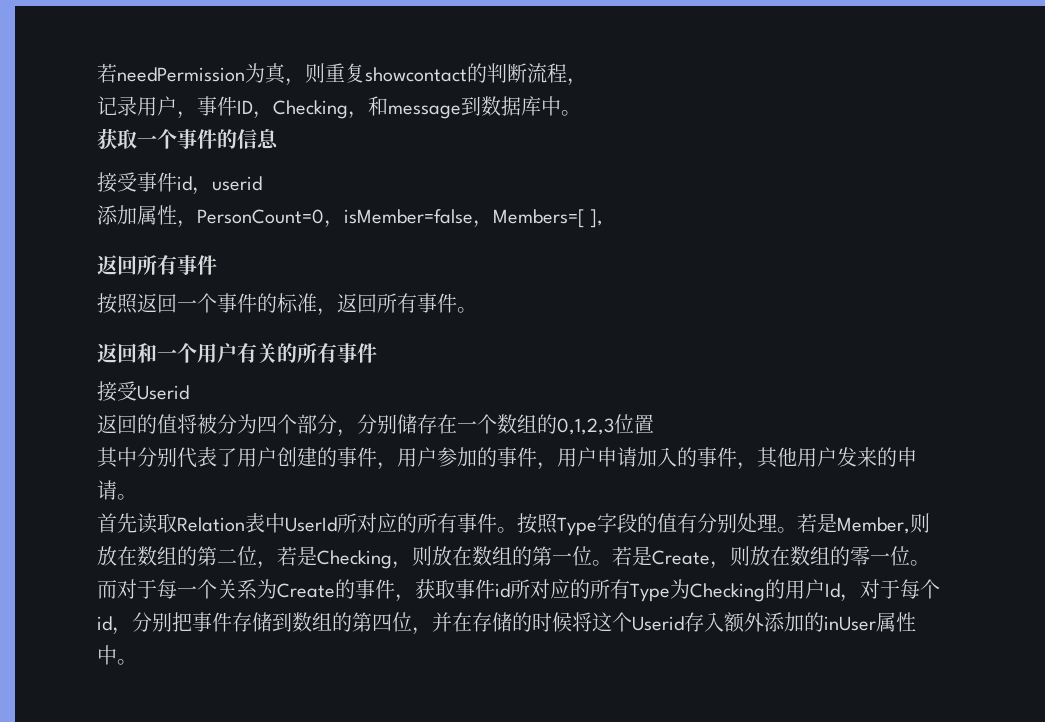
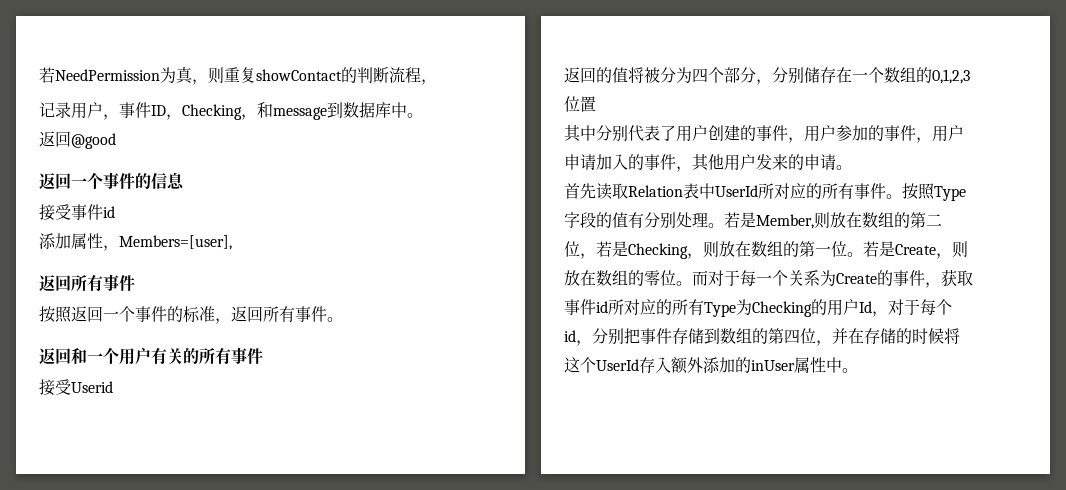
[97,63,245,83] 若needPermission -> [39,67,160,83] 若NeedPermission
[365,67,467,82] showcontact -> [256,69,342,81] showContact
[97,128,137,149] 获取 -> [39,131,116,149] [39,173,71,190] 返回@good // 返回
[192,176,262,195] ，userid -> (115, 212) none
[197,209,604,228] PersonCount=0，isMember=false，Members=[ ], -> [119,235,232,250] Members=[user],
[870,553,890,564] 一 -> (660, 278) none
[632,616,684,631] Userid -> [596,359,639,371] UserId

